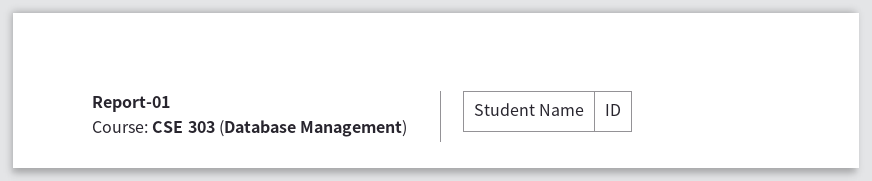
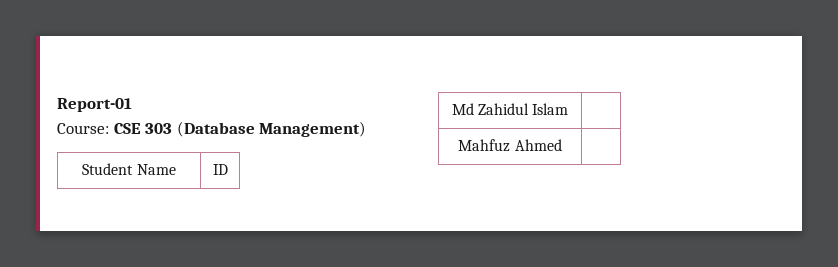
(621, 110) none -> [451,103,569,115] [458,139,562,152] // Md Zahidul Islam | // Mahfuz Ahmed |

